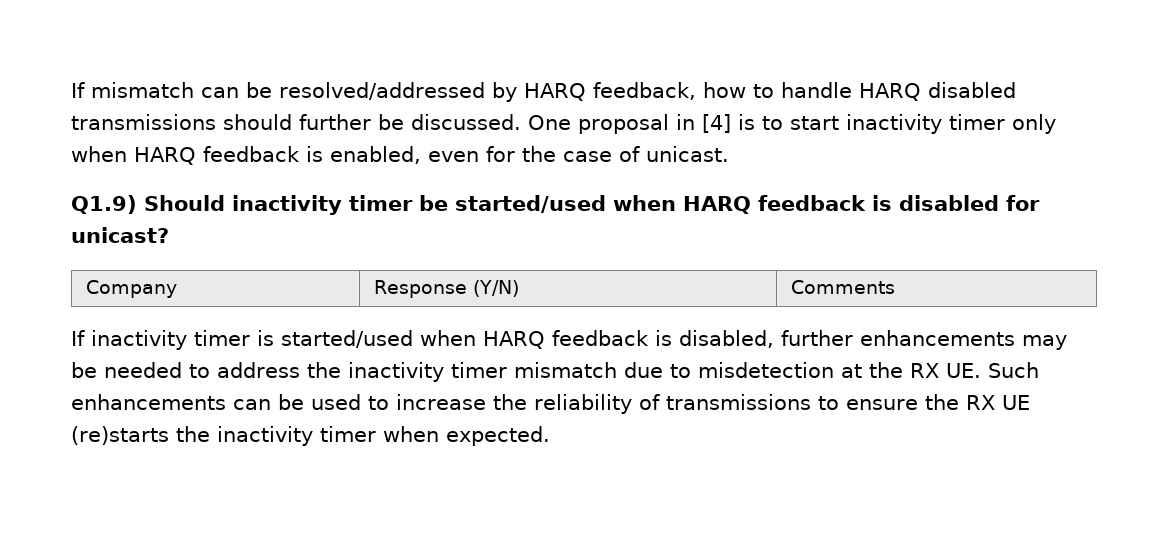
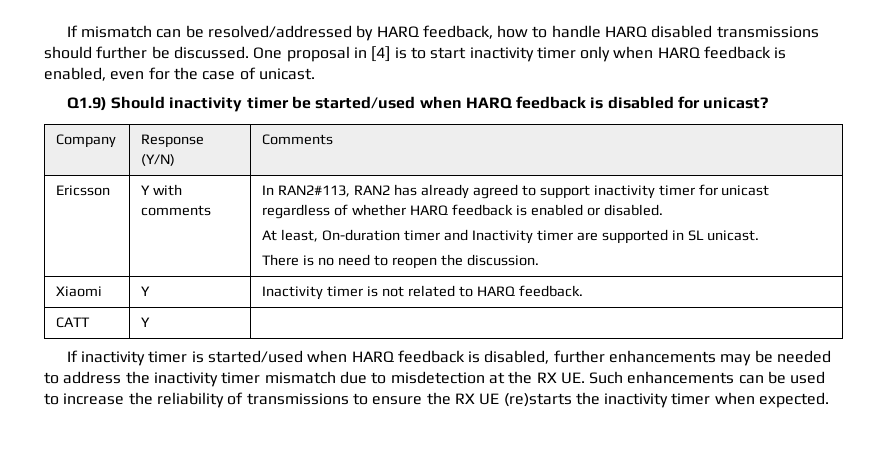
(895, 287) none -> [56,185,111,196] [141,184,183,196] [141,205,212,216] [262,184,770,199] [262,204,663,219] [262,229,760,244] [262,254,539,269] [56,286,103,297] [141,286,151,296] [262,285,583,300] [56,317,91,328] [141,317,151,327] // Ericsson | Y with comments | In RAN2#113, RAN2 has already agreed to support inactivity timer for unicast regardless of whether HARQ feedback is enabled or disabled. // At least, On-duration timer and Inactivity timer are supported in SL unicast. // There is no need to reopen the discussion. // Xiaomi | Y | Inactivity timer is not related to HARQ feedback. // CATT | Y |

